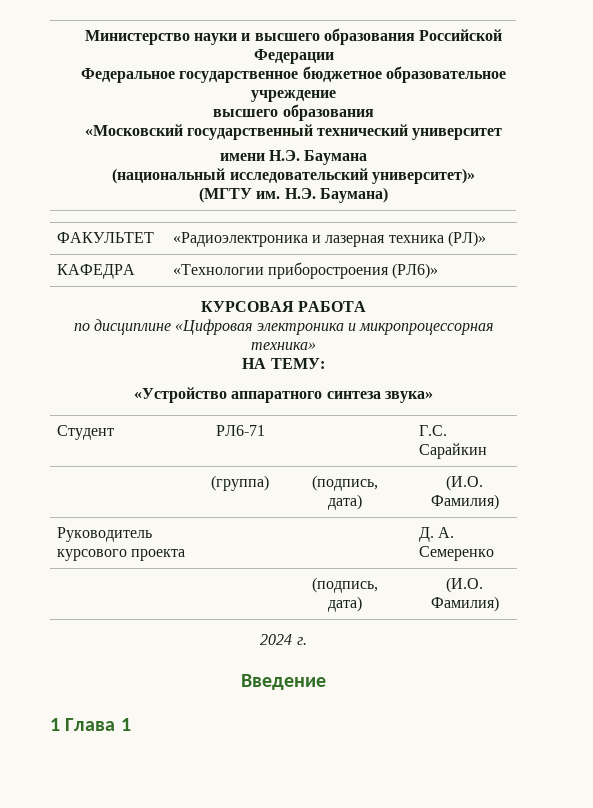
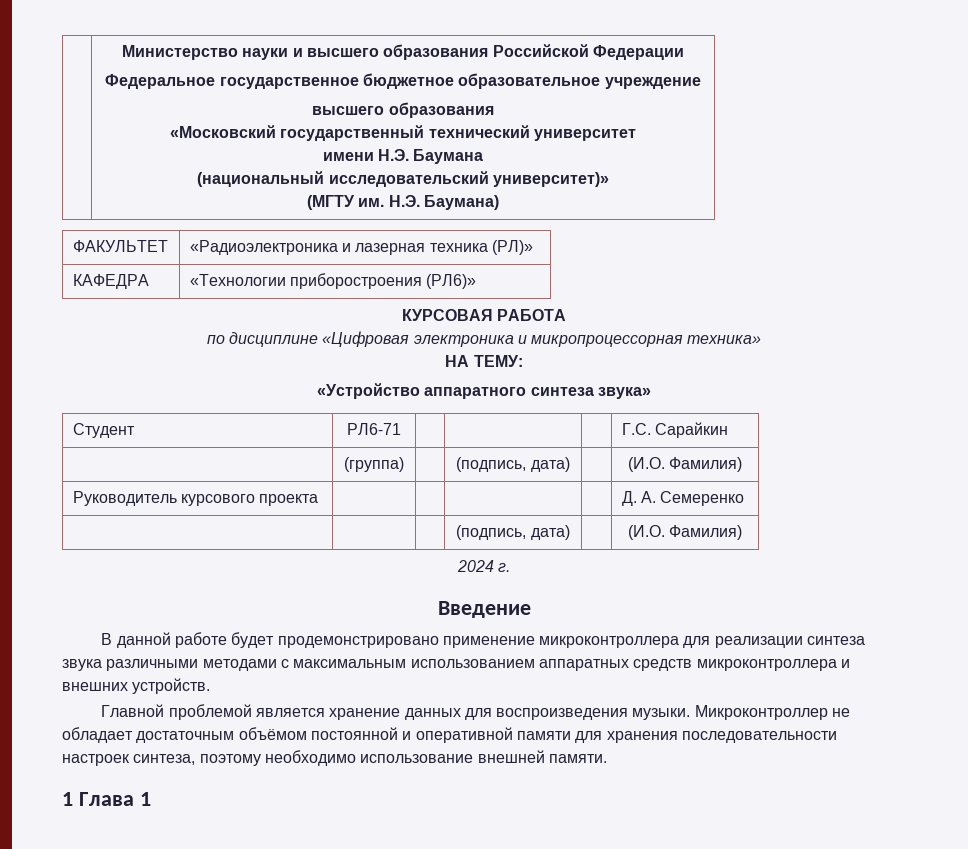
(326, 682) none -> [101,632,866,648] [62,659,850,671] [62,678,211,694] [101,704,851,720] [62,727,837,743] [62,750,607,766] // В данной работе будет продемонстрировано применение микроконтроллера для реализации синтеза звука различными методами с максимальным использованием аппаратных средств микроконтроллера и внешних устройств. // Главной проблемой является хранение данных для воспроизведения музыки. Микроконтроллер не обладает достаточным объёмом постоянной и оперативной памяти для хранения последовательности настроек синтеза, поэтому необходимо использование внешней памяти.

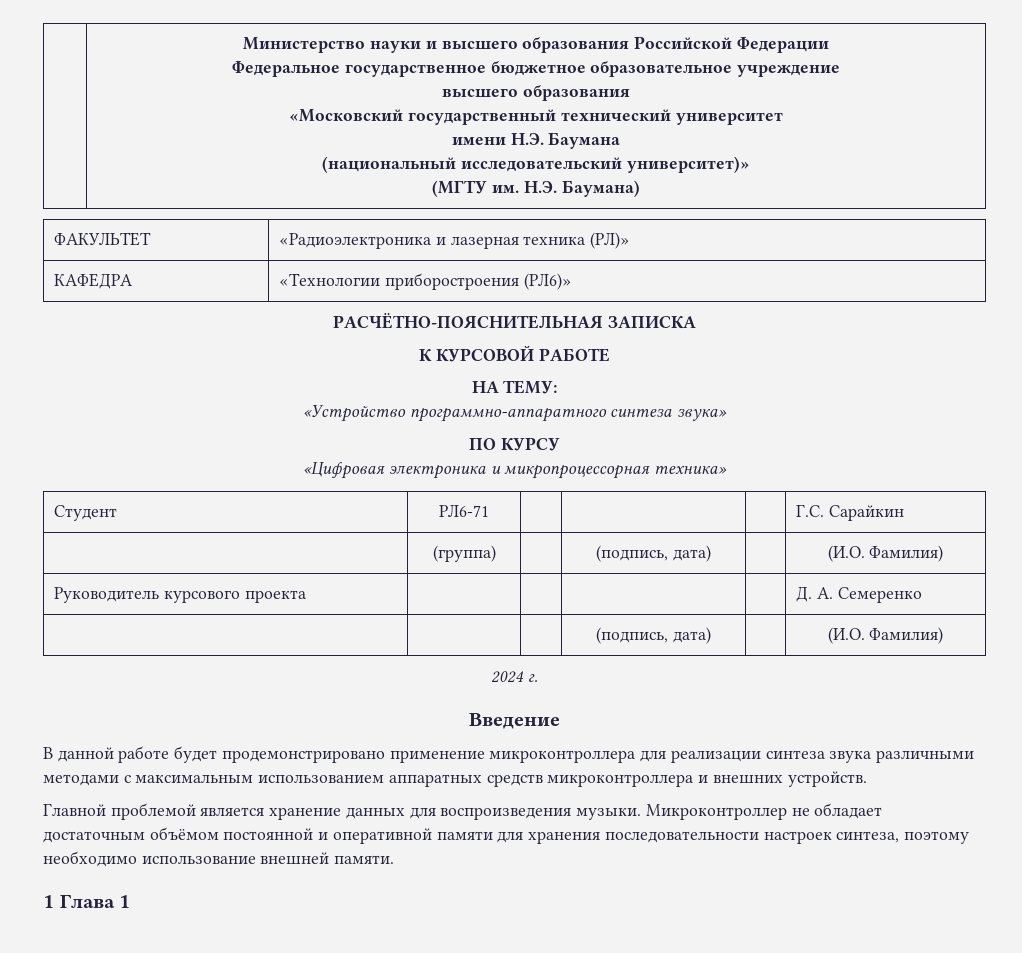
[401,309,567,321] [206,332,318,347] КУРСОВАЯ РАБОТА // по дисциплине -> [333,313,696,329] [419,345,610,362] [471,380,558,394] [302,405,728,422] [469,437,560,451] РАСЧЁТНО-ПОЯСНИТЕЛЬНАЯ ЗАПИСКА // К КУРСОВОЙ РАБОТЕ // НА ТЕМУ: // «Устройство программно-аппаратного синтеза звука» // ПО КУРСУ //
[445,355,523,367] [317,383,651,399] // НА ТЕМУ: // «Устройство аппаратного синтеза звука» -> (727, 470) none

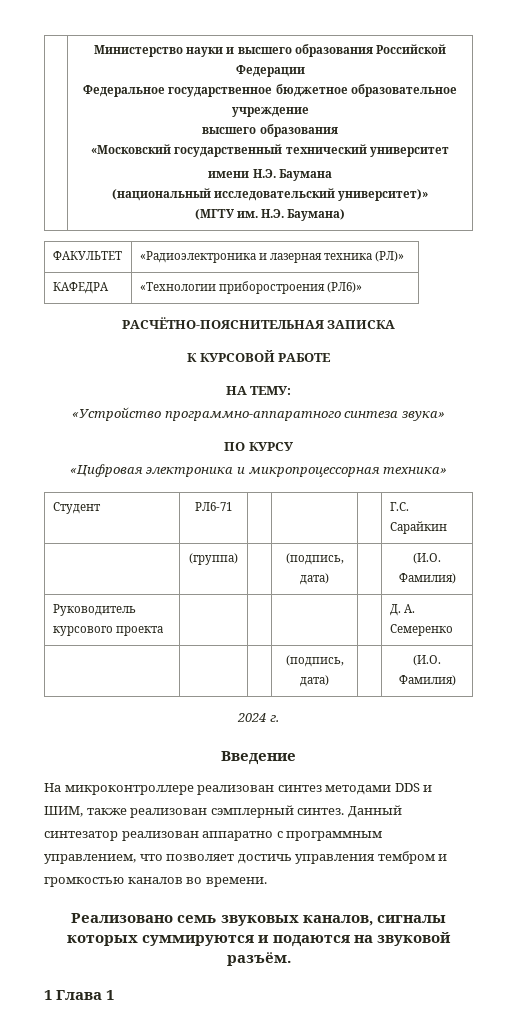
[43,746,974,763] [43,771,867,787] [43,803,883,820] [43,827,969,844] [43,851,395,867] В данной работе будет продемонстрировано применение микроконтроллера для реализации синтеза звука различными методами с максимальным использованием аппаратных средств микроконтроллера и внешних устройств. // Главной проблемой является хранение данных для воспроизведения музыки. Микроконтроллер не обладает достаточным объёмом постоянной и оперативной памяти для хранения последовательности настроек синтеза, поэтому необходимо использование внешней памяти. -> [44,783,433,795] [44,805,402,818] [44,831,383,841] [44,851,448,864] [44,877,267,887] [71,913,446,926] [67,932,451,947] [226,952,291,966] На микроконтроллере реализован синтез методами DDS и ШИМ, также реализован сэмплерный синтез. Данный синтезатор реализован аппаратно с программным управлением, что позволяет достичь управления тембром и громкостью каналов во времени. // Реализовано семь звуковых каналов, сигналы которых суммируются и подаются на звуковой разъём.

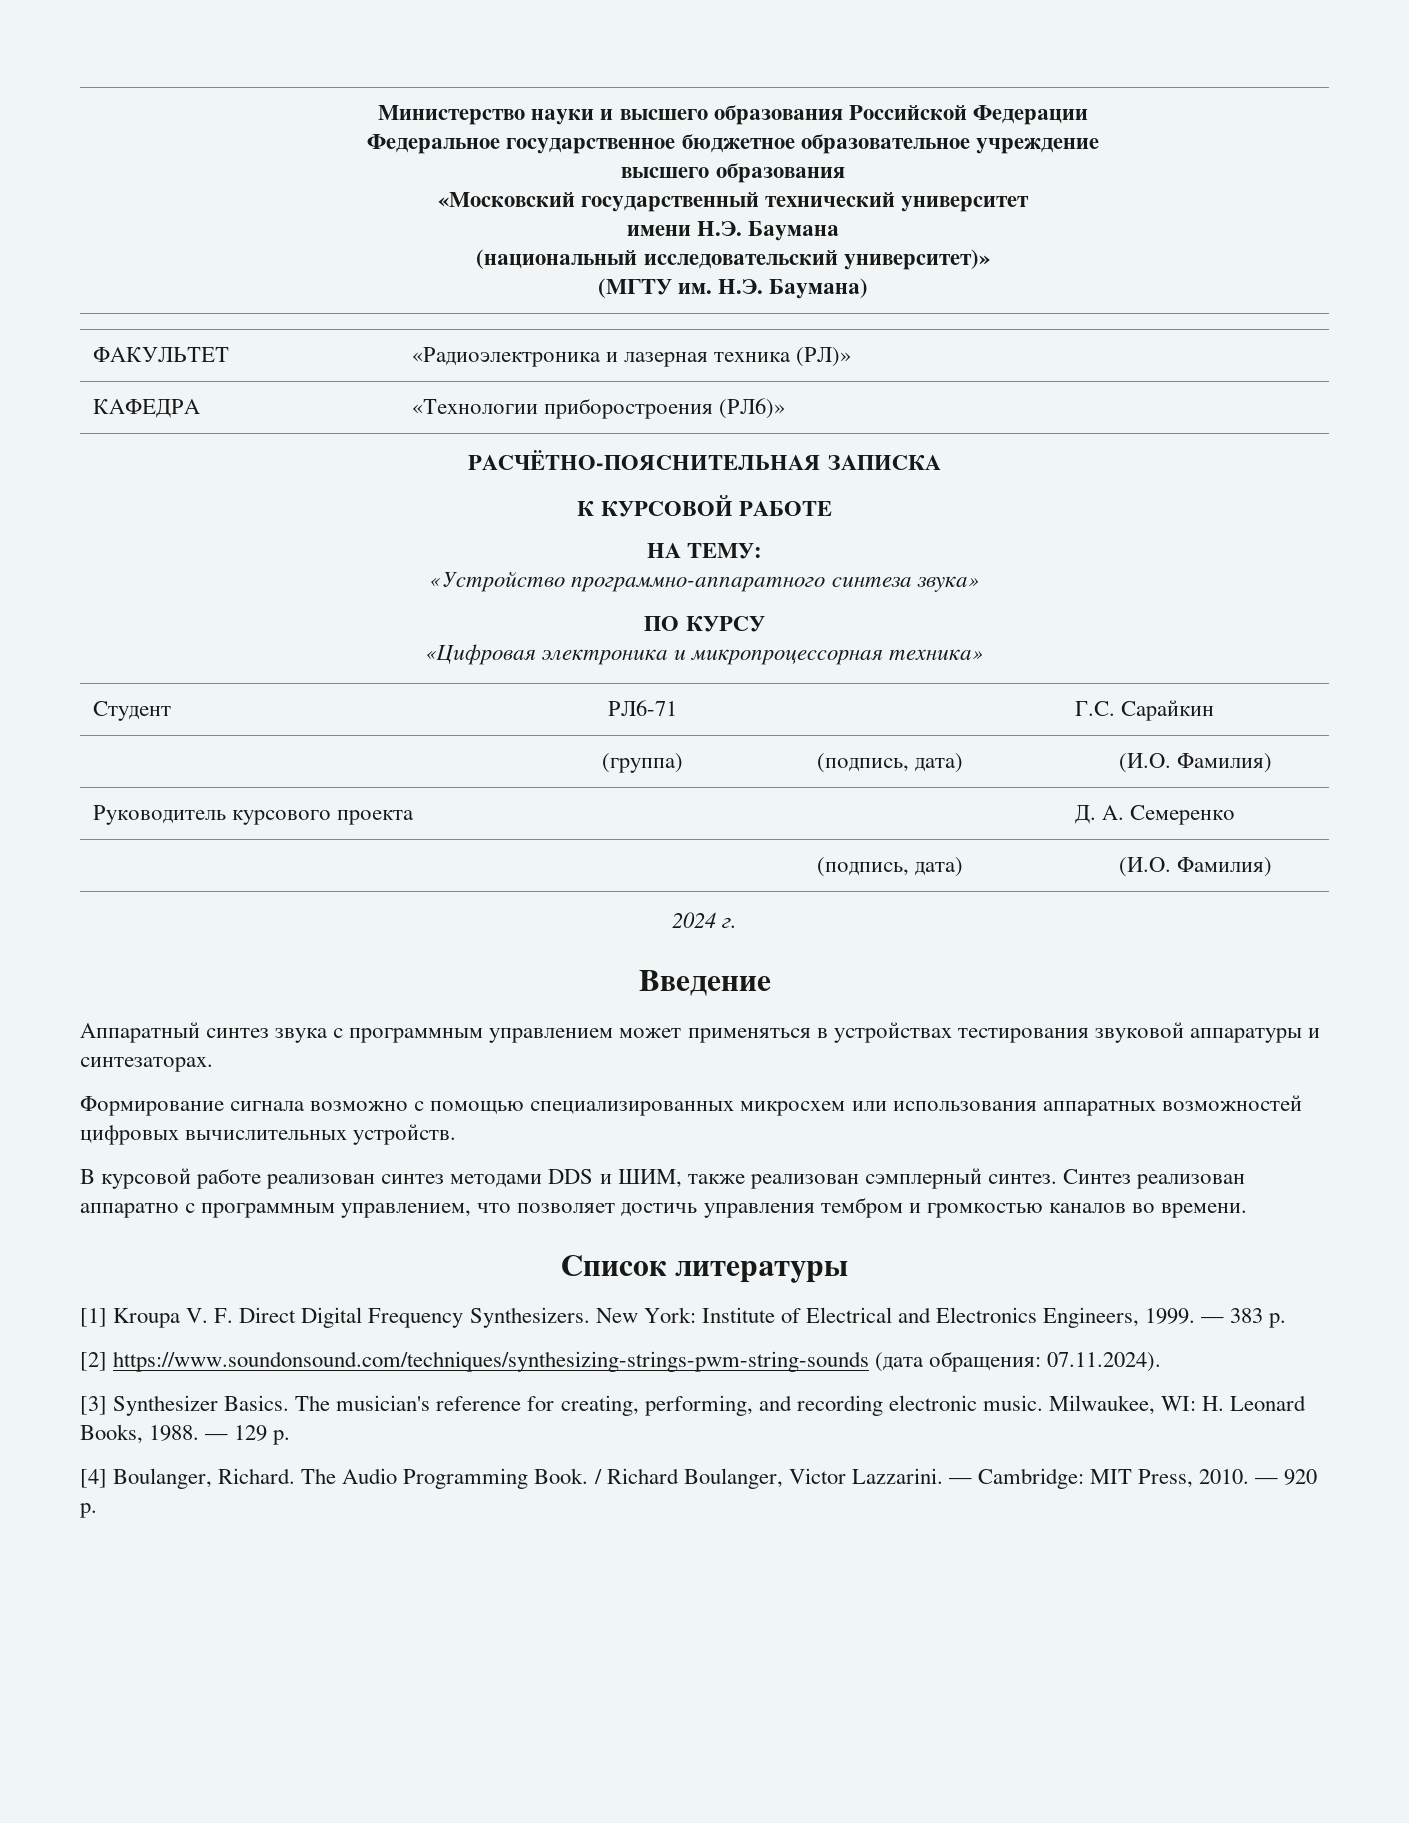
[44,783,194,795] На микроконтроллере -> [80,1022,1320,1043] [80,1057,213,1072] [80,1095,1302,1116] [80,1124,457,1145] [80,1168,262,1189] Аппаратный синтез звука с программным управлением может применяться в устройствах тестирования звуковой аппаратуры и синтезаторах. // Формирование сигнала возможно с помощью специализированных микросхем или использования аппаратных возможностей цифровых вычислительных устройств. // В курсовой работе
[347,805,402,818] [44,831,118,841] Данный синтезатор -> [1062,1169,1131,1184] Синтез
[71,913,446,926] [67,932,451,947] [226,952,291,966] [44,990,115,1000] Реализовано семь звуковых каналов, сигналы которых суммируются и подаются на звуковой разъём. // 1 Глава 1 -> [560,1255,849,1283] [80,1307,1287,1328] [80,1351,1162,1372] [80,1395,1307,1416] [80,1424,291,1445] [80,1468,1318,1489] [80,1503,97,1518] Список литературы // [1] Kroupa V. F. Direct Digital Frequency Synthesizers. New York: Institute of Electrical and Electronics Engineers, 1999. — 383 p. // [2] https://www.soundonsound.com/techniques/synthesizing-strings-pwm-string-sounds (дата обращения: 07.11.2024). // [3] Synthesizer Basics. The musician's reference for creating, performing, and recording electronic music. Milwaukee, WI: H. Leonard Books, 1988. — 129 p. // [4] Boulanger, Richard. The Audio Programming Book. / Richard Boulanger, Victor Lazzarini. — Cambridge: MIT Press, 2010. — 920 p.

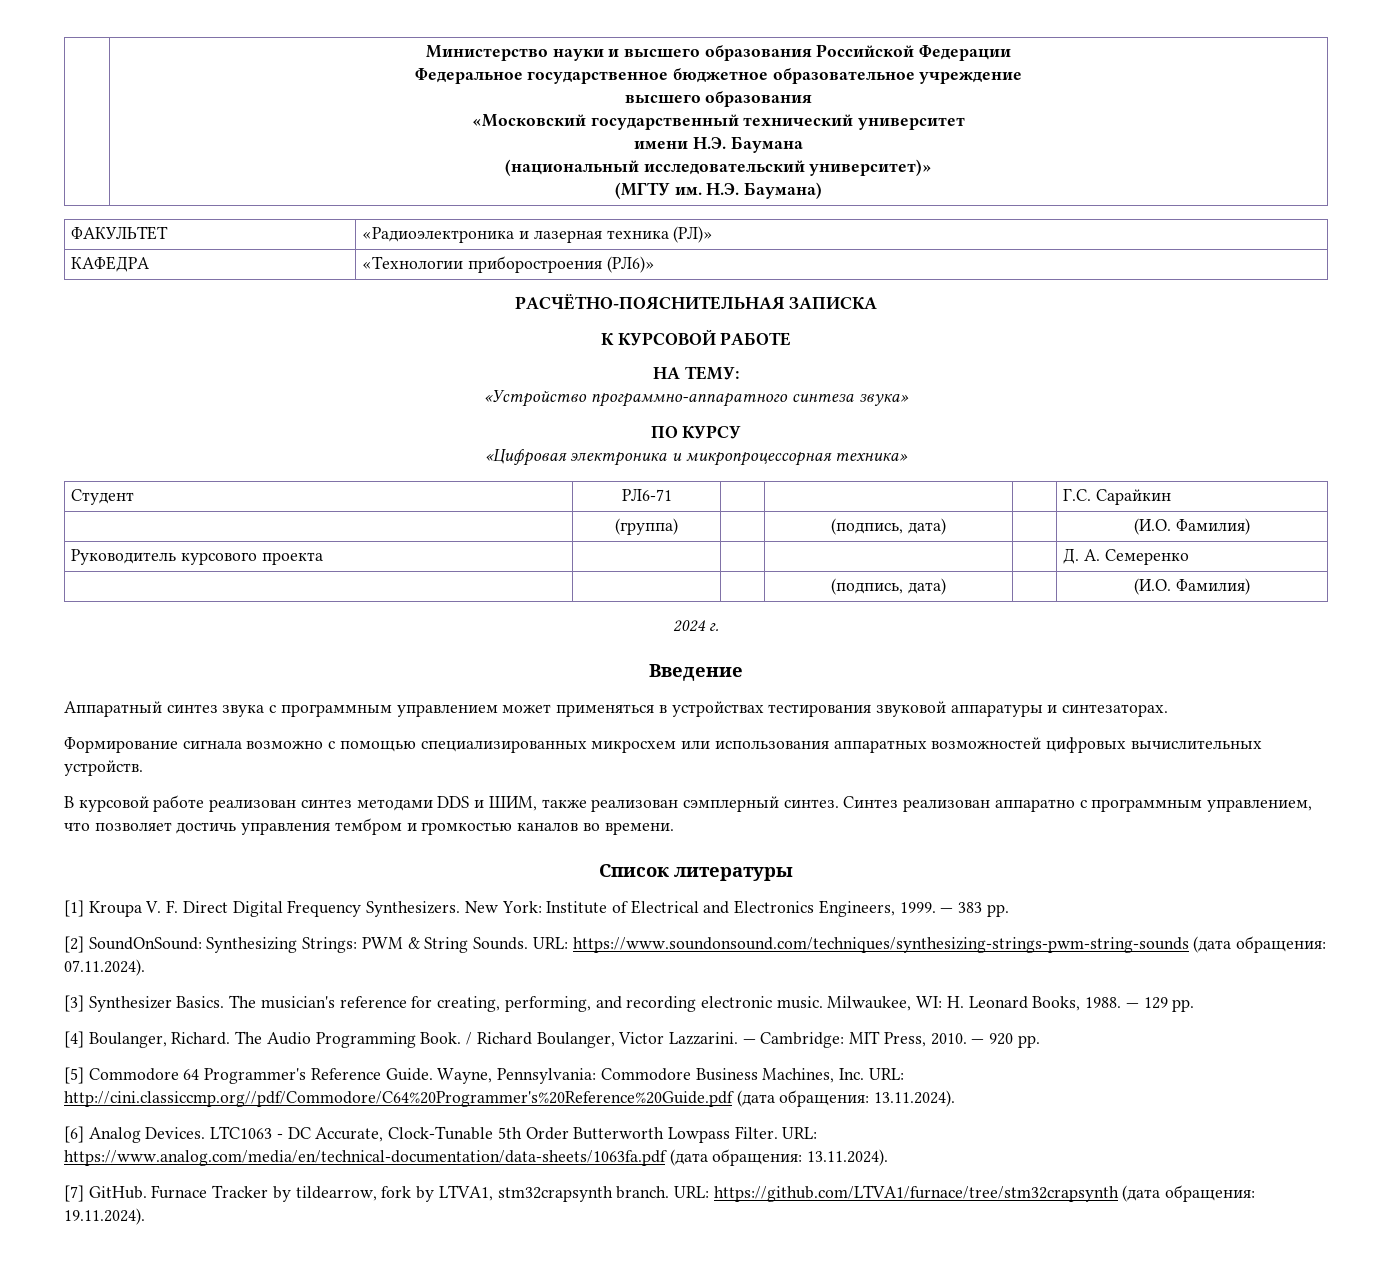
[1269,1313,1287,1328] p. -> [986,904,1009,917] pp.
(107, 1361) none -> [88,937,568,953] SoundOnSound: Synthesizing Strings: PWM & String Sounds. URL:
[273,1430,291,1445] p. -> [1172,999,1195,1012] pp.
[80,1503,97,1518] p. -> [1017,1035,1040,1048] [64,1067,904,1084] [64,1090,956,1107] [64,1126,818,1143] [64,1149,889,1166] [64,1185,1256,1202] [64,1208,145,1225] pp. // [5] Commodore 64 Programmer's Reference Guide. Wayne, Pennsylvania: Commodore Business Machines, Inc. URL: http://cini.classiccmp.org//pdf/Commodore/C64%20Programmer's%20Reference%20Guide.pdf (дата обращения: 13.11.2024). // [6] Analog Devices. LTC1063 - DC Accurate, Clock-Tunable 5th Order Butterworth Lowpass Filter. URL: https://www.analog.com/media/en/technical-documentation/data-sheets/1063fa.pdf (дата обращения: 13.11.2024). // [7] GitHub. Furnace Tracker by tildearrow, fork by LTVA1, stm32crapsynth branch. URL: https://github.com/LTVA1/furnace/tree/stm32crapsynth (дата обращения: 19.11.2024).

